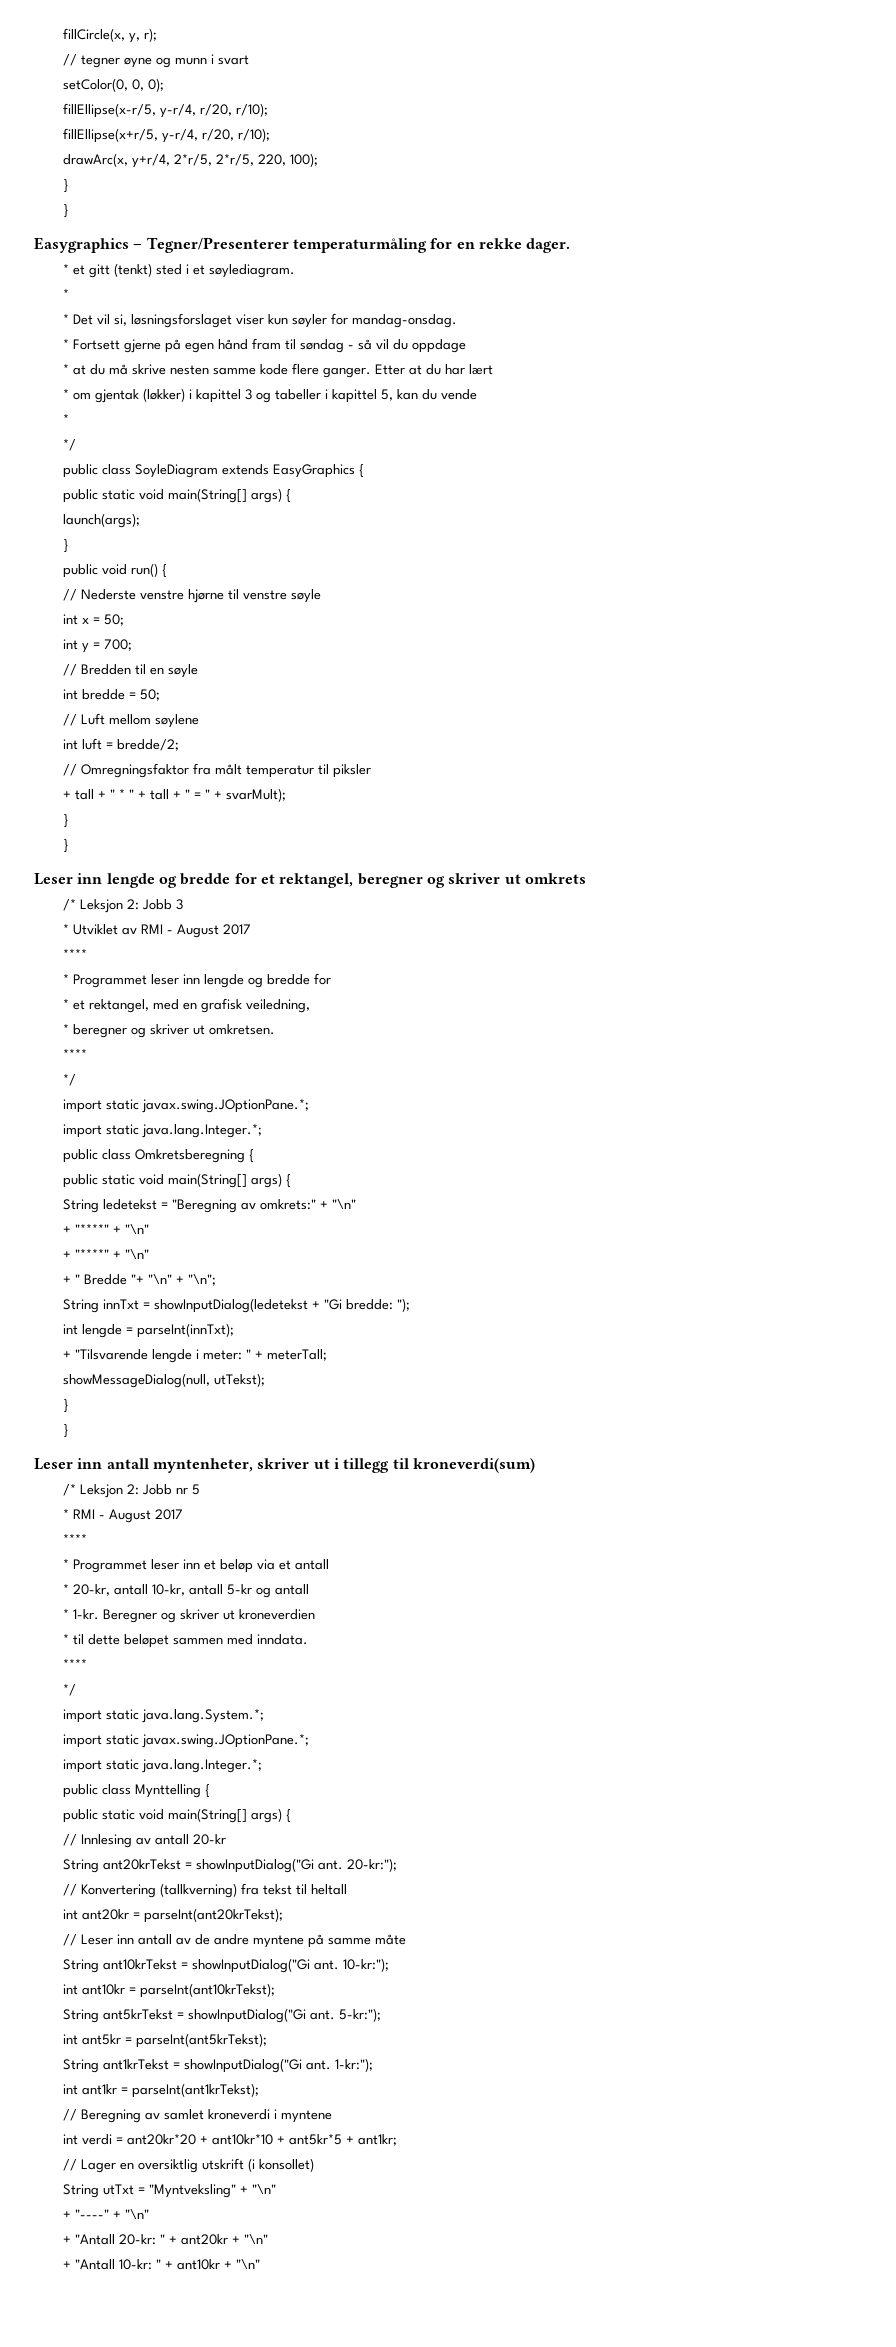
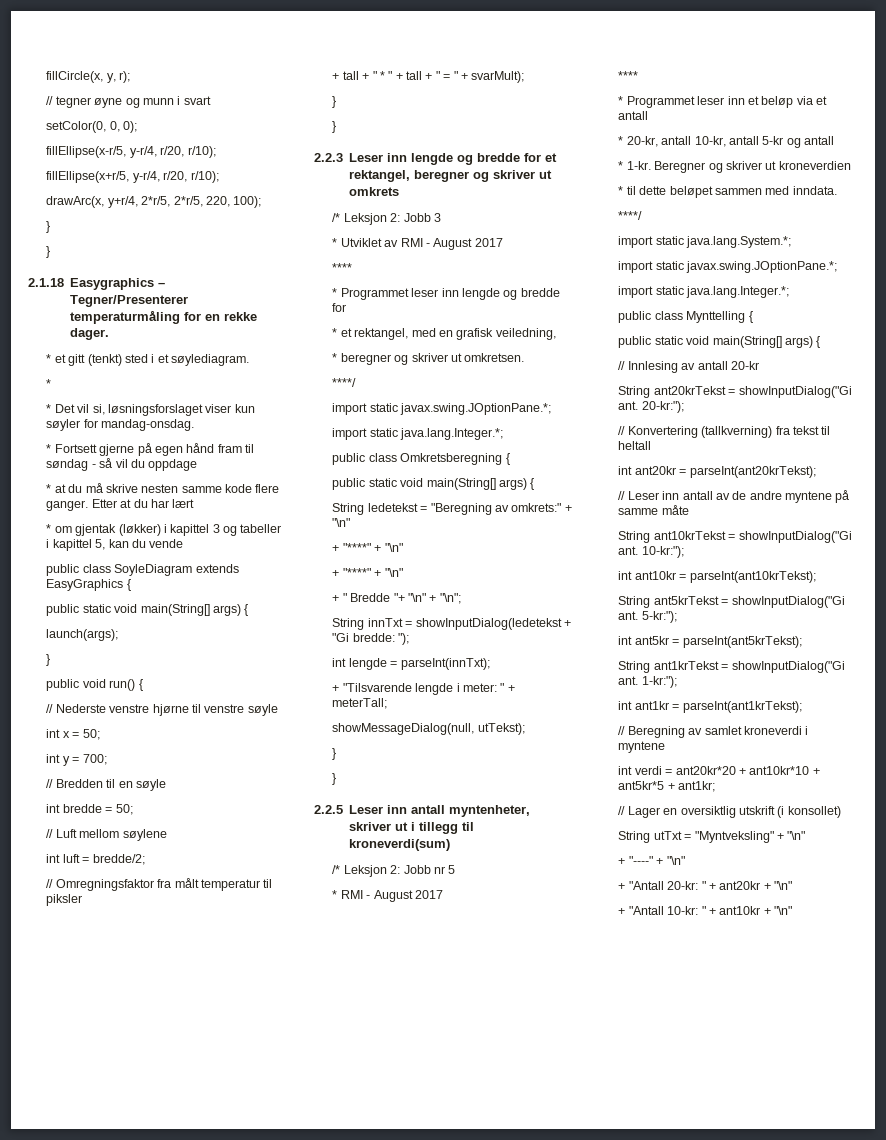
(69, 211) none -> [28,278,64,287] 2.1.18
[62,414,69,424] [62,439,76,451] // * // */ -> (184, 543) none
(69, 846) none -> [314,153,343,162] 2.2.3
[62,1049,87,1059] [62,1074,76,1086] **** // */ -> [332,378,357,387] ****/
(69, 1431) none -> [314,805,343,814] 2.2.5
[62,1659,87,1669] [62,1684,76,1696] **** // */ -> [618,211,643,220] ****/

